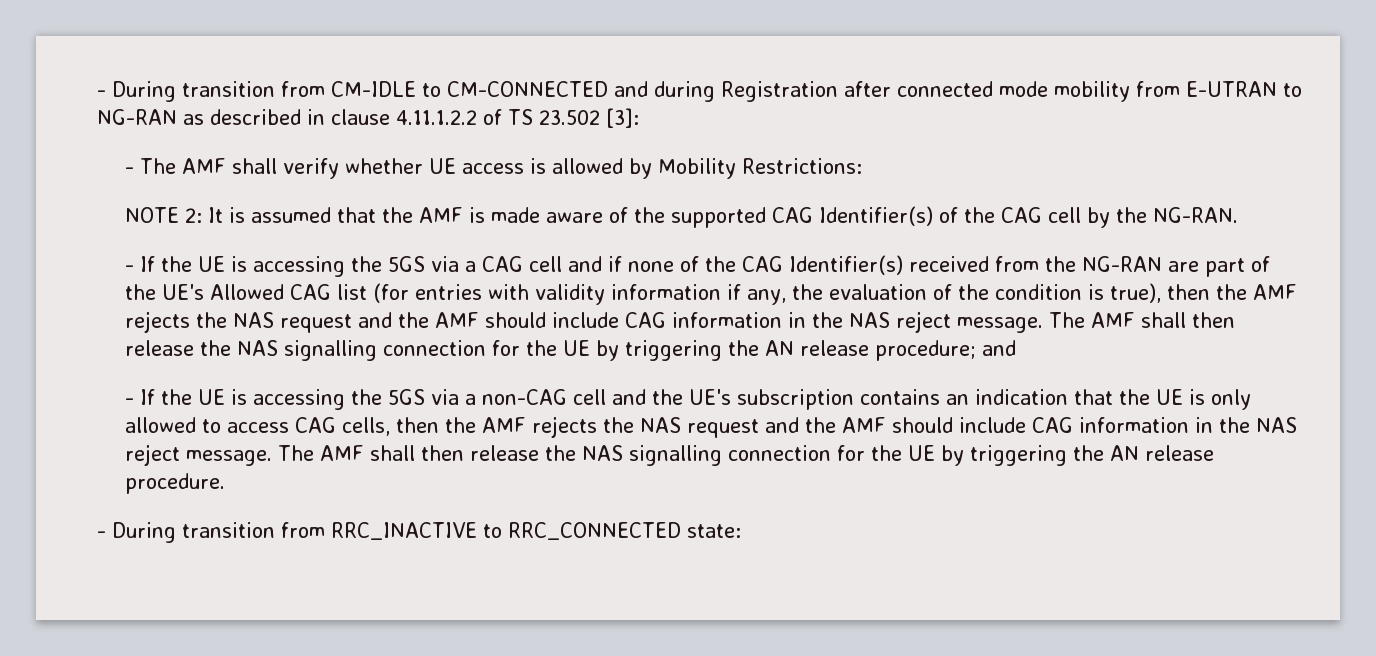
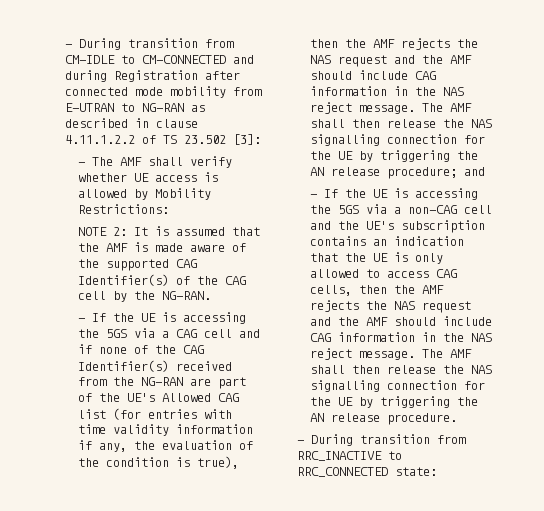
(529, 292) none -> [78,424,107,434] time

